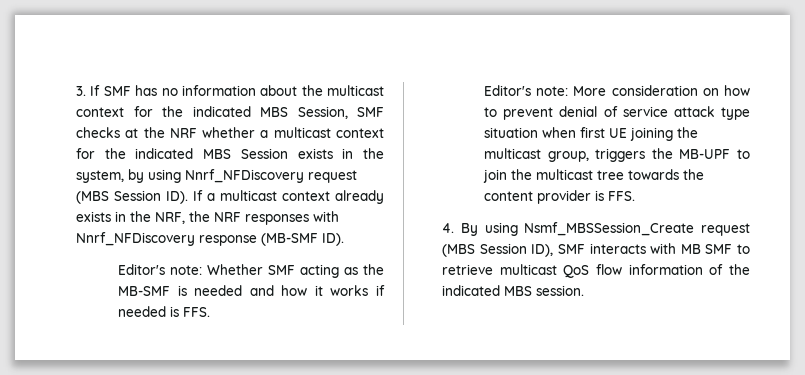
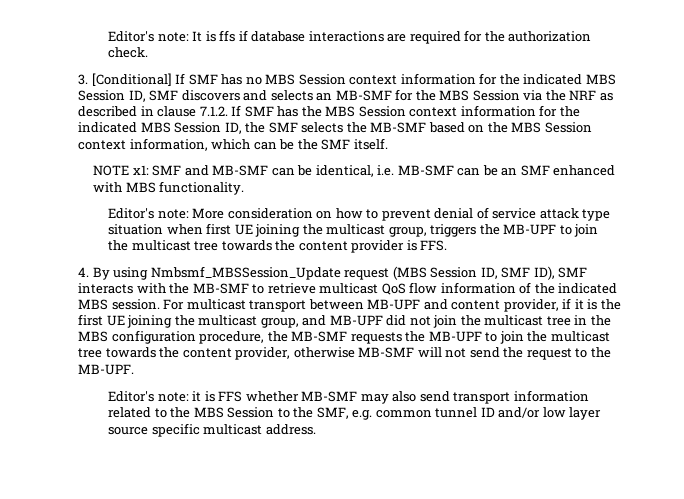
[75,85,384,96] [75,106,384,119] [75,127,385,138] [75,148,384,159] [75,169,357,183] [75,190,384,204] [75,211,339,225] [75,232,344,246] [117,264,385,278] [117,285,385,296] [117,306,210,317] 3. If SMF has no information about the multicast context for the indicated MBS Session, SMF checks at the NRF whether a multicast context for the indicated MBS Session exists in the system, by using Nnrf_NFDiscovery request (MBS Session ID). If a multicast context already exists in the NRF, the NRF responses with Nnrf_NFDiscovery response (MB-SMF ID). // Editor's note: Whether SMF acting as the MB-SMF is needed and how it works if needed is FFS. -> [108,30,592,44] [108,47,149,58] [78,73,616,86] [78,89,613,102] [78,105,580,117] [78,122,592,134] [78,138,388,151] [93,165,616,177] [93,181,245,195] Editor's note: It is ffs if database interactions are required for the authorization check. // 3. [Conditional] If SMF has no MBS Session context information for the indicated MBS Session ID, SMF discovers and selects an MB-SMF for the MBS Session via the NRF as described in clause 7.1.2. If SMF has the MBS Session context information for the indicated MBS Session ID, the SMF selects the MB-SMF based on the MBS Session context information, which can be the SMF itself. // NOTE x1: SMF and MB-SMF can be identical, i.e. MB-SMF can be an SMF enhanced with MBS functionality.
[524,222,750,236] [441,243,527,257] Nsmf_MBSSession_Create request (MBS Session -> [150,266,531,280] Nmbsmf_MBSSession_Update request (MBS Session ID, SMF
[680,244,733,254] MB SMF -> [169,283,249,294] the MB-SMF
(584, 290) none -> [163,298,621,312] [78,314,611,328] [78,330,610,344] [78,347,611,360] [78,364,135,375] [108,390,589,404] [108,407,602,420] [108,423,316,437] For multicast transport between MB-UPF and content provider, if it is the first UE joining the multicast group, and MB-UPF did not join the multicast tree in the MBS configuration procedure, the MB-SMF requests the MB-UPF to join the multicast tree towards the content provider, otherwise MB-SMF will not send the request to the MB-UPF. // Editor's note: it is FFS whether MB-SMF may also send transport information related to the MBS Session to the SMF, e.g. common tunnel ID and/or low layer source specific multicast address.

